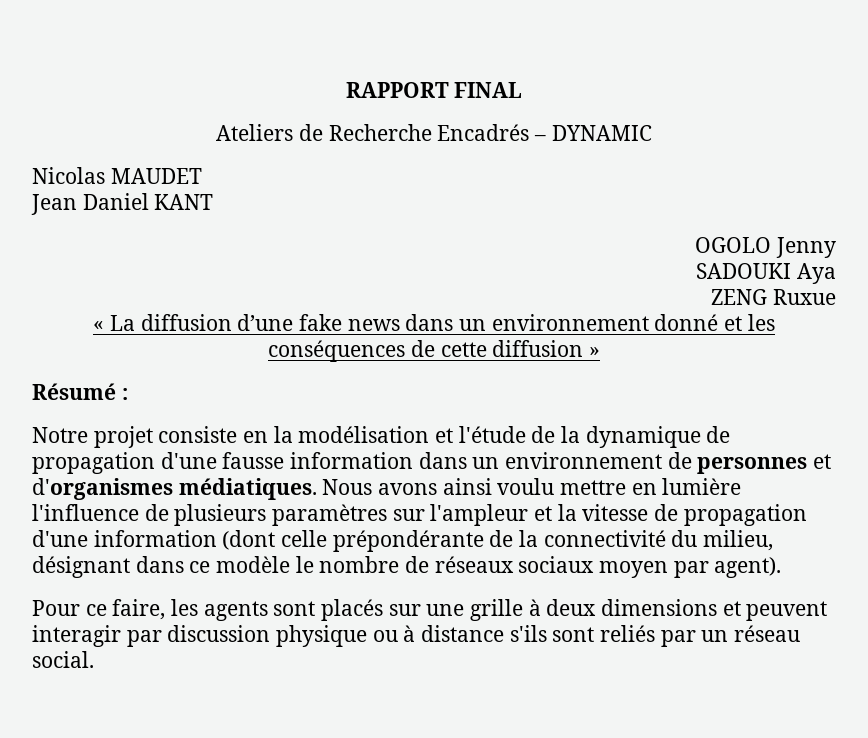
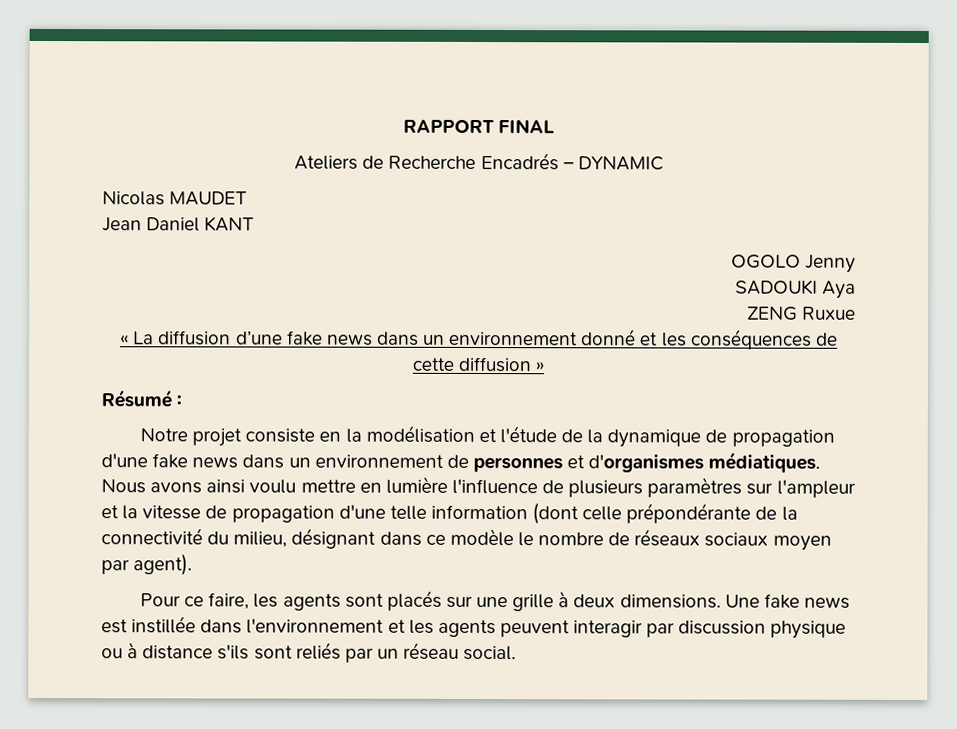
[222,452,414,469] fausse information -> [152,453,239,469] fake news
(88, 538) none -> [389,505,427,520] telle
[601,599,741,616] dimensions et -> [619,593,850,609] [101,616,496,638] dimensions. Une fake news est instillée dans l'environnement et les agents

